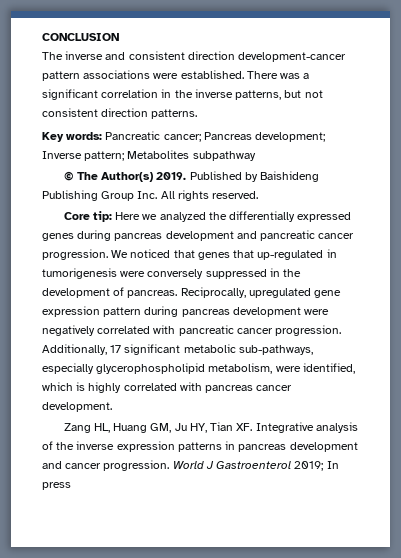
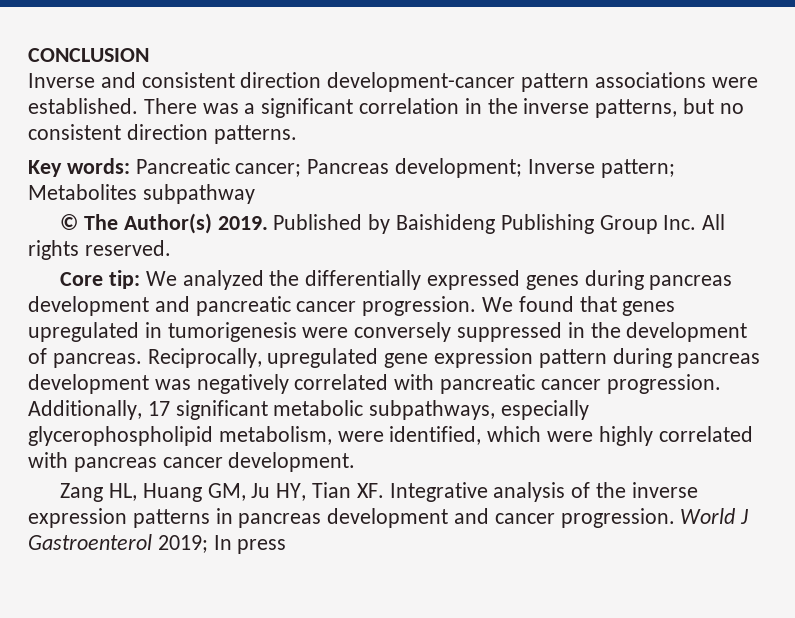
[42,51,104,60] The inverse -> [28,73,95,88] Inverse
[304,90,323,98] not -> [719,103,744,114] no
[115,212,158,220] Here we -> [145,271,177,286] We
[130,249,171,258] noticed -> [518,296,574,312] found
[233,250,324,260] that up-regulated -> [28,322,139,342] upregulated
[304,309,330,315] were -> [154,379,191,390] was
[238,345,313,355] sub-pathways, -> [369,400,496,420] subpathways,
[76,382,86,391] is -> [547,431,594,442] were

